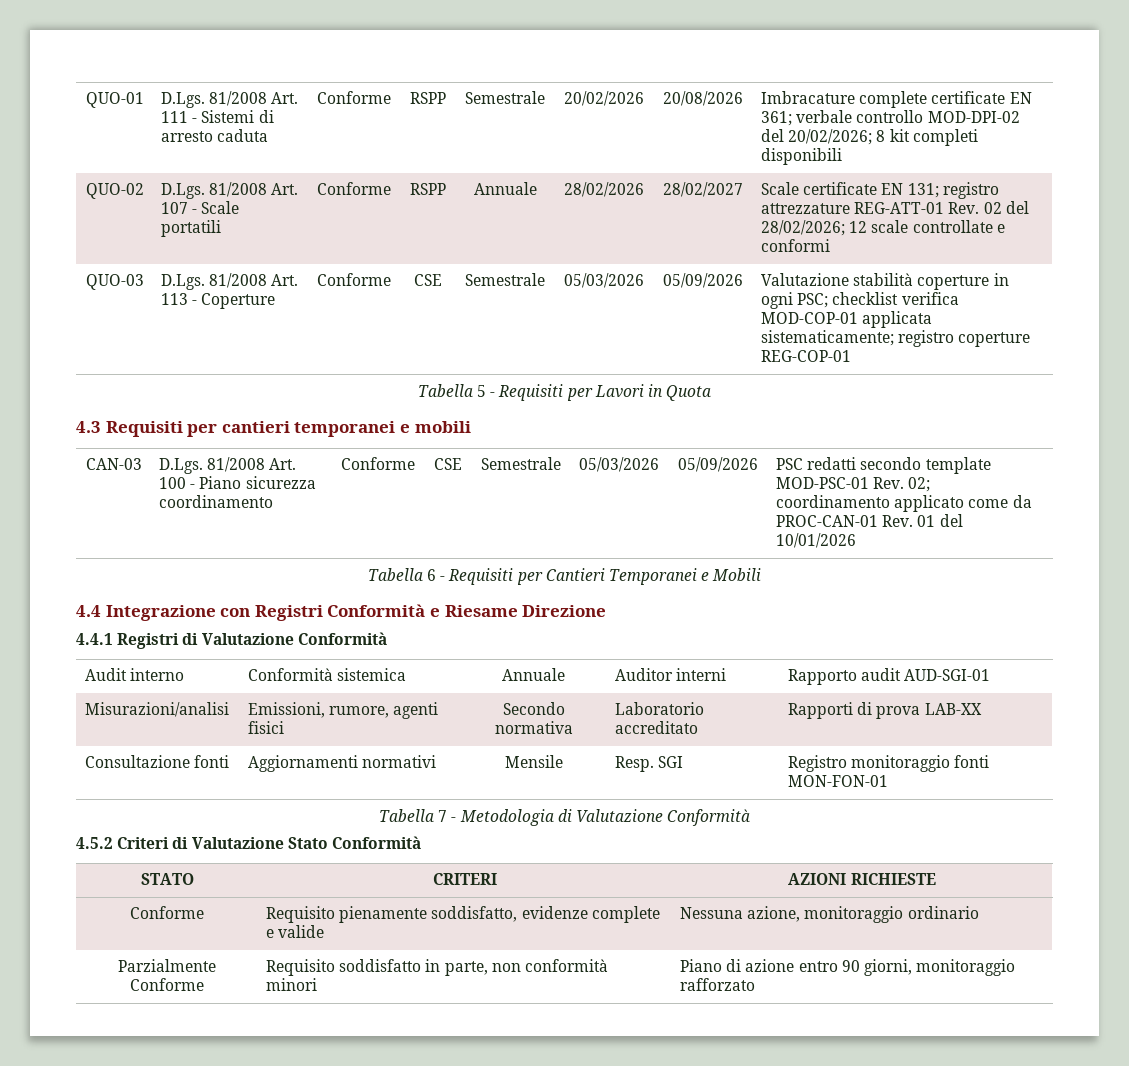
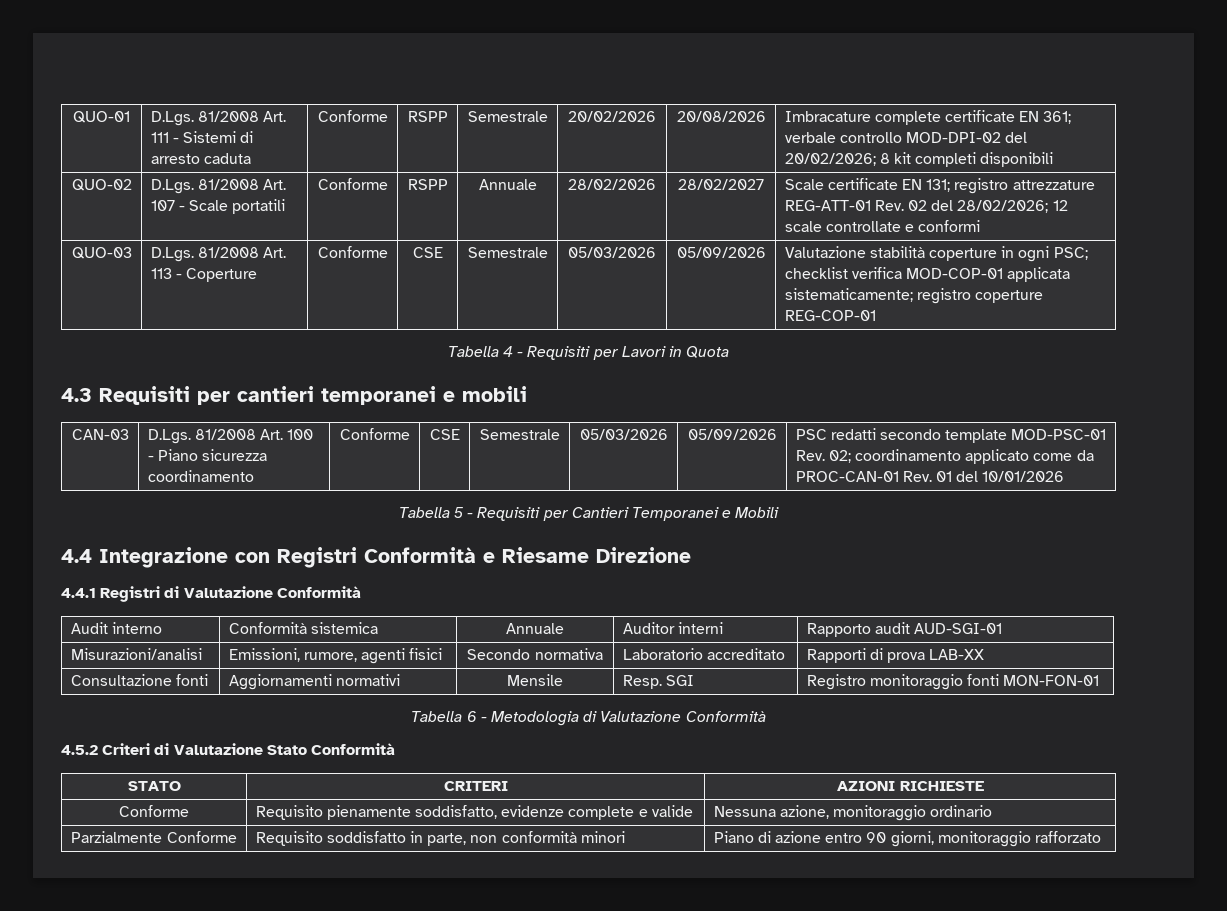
[477,385,487,397] 5 -> [503,346,514,357] 4
[426,569,436,581] 6 -> [453,507,463,518] 5
[438,810,448,822] 7 -> [466,711,477,722] 6

